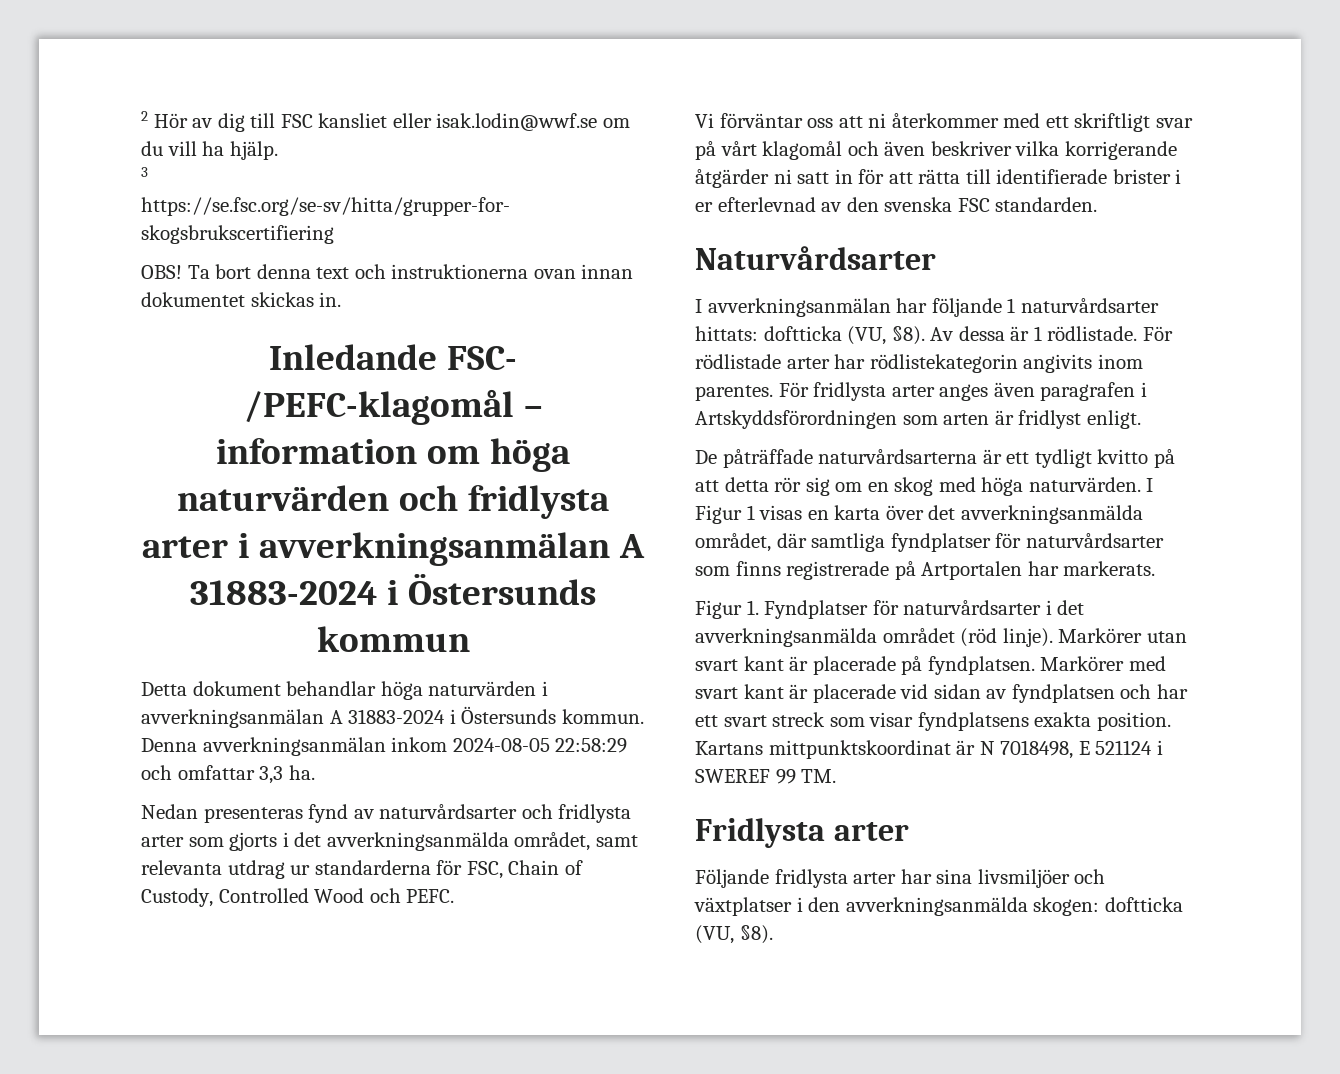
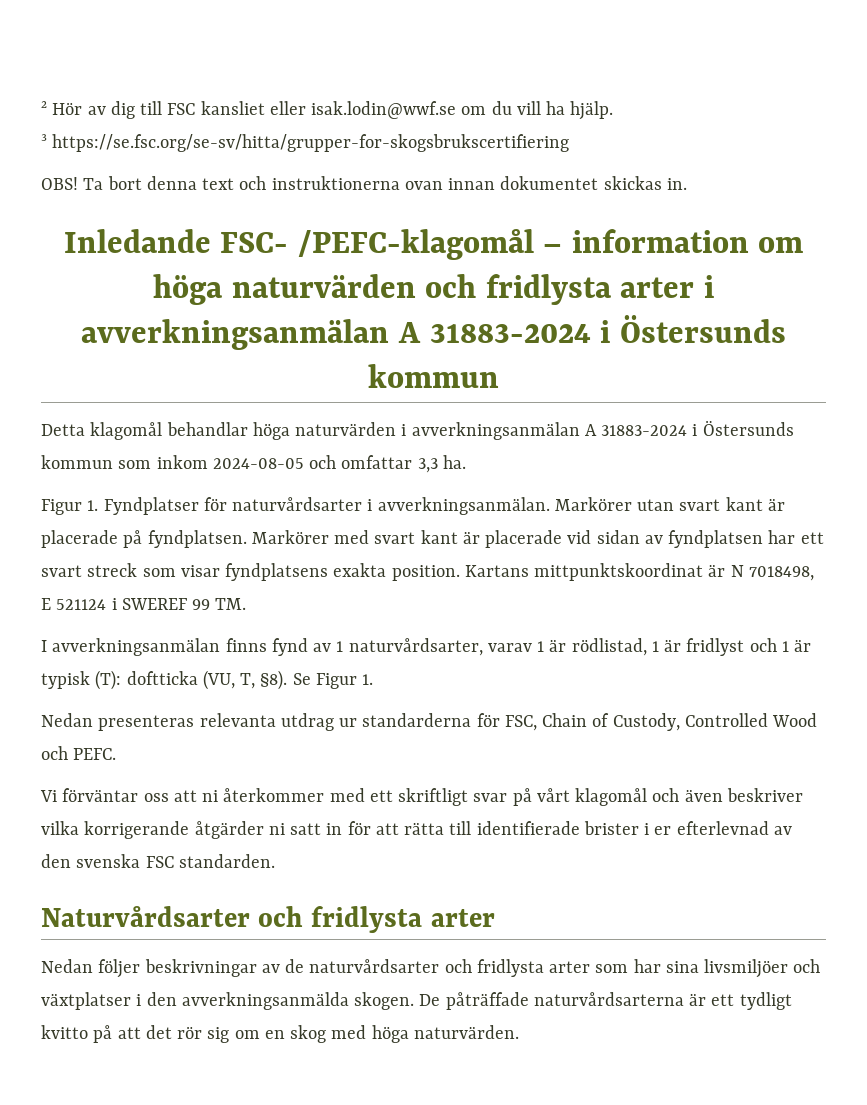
[192,681,281,696] dokument -> [90,422,163,440] klagomål
[561,709,644,724] [141,737,386,756] kommun. Denna avverkningsanmälan -> [41,455,152,469] kommun som
[555,738,628,753] 22:58:29 -> (304, 463) none
[141,804,632,823] [141,832,638,851] Nedan presenteras fynd av naturvårdsarter och fridlysta arter som gjorts i det avverkningsanmälda området, samt -> [41,497,785,515] [41,530,824,548] [41,563,814,581] [41,598,247,610] [41,638,812,656] [41,670,374,690] [41,713,195,731] Figur 1. Fyndplatser för naturvårdsarter i avverkningsanmälan. Markörer utan svart kant är placerade på fyndplatsen. Markörer med svart kant är placerade vid sidan av fyndplatsen har ett svart streck som visar fyndplatsens exakta position. Kartans mittpunktskoordinat är N 7018498, E 521124 i SWEREF 99 TM. // I avverkningsanmälan finns fynd av 1 naturvårdsarter, varav 1 är rödlistad, 1 är fridlyst och 1 är typisk (T): doftticka (VU, T, §8). Se Figur 1. // Nedan presenteras
[695,298,1159,317] [695,326,1173,345] [695,354,1143,373] [695,382,1147,401] [695,410,1141,429] // I avverkningsanmälan har följande 1 naturvårdsarter hittats: doftticka (VU, §8). Av dessa är 1 rödlistade. För rödlistade arter har rödlistekategorin angivits inom parentes. För fridlysta arter anges även paragrafen i Artskyddsförordningen som arten är fridlyst enligt. // -> [258,906,495,933] [41,959,821,978] [41,992,415,1010] och fridlysta arter // Nedan följer beskrivningar av de naturvårdsarter och fridlysta arter som har sina livsmiljöer och växtplatser i den avverkningsanmälda skogen.
[724,477,769,492] detta -> [145,1025,172,1039] det
[1146,478,1154,492] [695,505,1143,524] [695,533,1164,552] [695,561,1156,580] [695,600,1085,619] [695,628,1187,647] [695,656,1166,675] [695,684,1188,703] [695,712,1171,731] [695,740,1163,759] [695,769,837,784] [695,818,909,848] [695,869,1106,888] [694,897,1183,916] [695,925,773,944] I Figur 1 visas en karta över det avverkningsanmälda området, där samtliga fyndplatser för naturvårdsarter som finns registrerade på Artportalen har markerats. // Figur 1. Fyndplatser för naturvårdsarter i det avverkningsanmälda området (röd linje). Markörer utan svart kant är placerade på fyndplatsen. Markörer med svart kant är placerade vid sidan av fyndplatsen och har ett svart streck som visar fyndplatsens exakta position. Kartans mittpunktskoordinat är N 7018498, E 521124 i SWEREF 99 TM. // Fridlysta arter // Följande fridlysta arter har sina livsmiljöer och växtplatser i den avverkningsanmälda skogen: doftticka (VU, §8). -> (519, 1032) none

